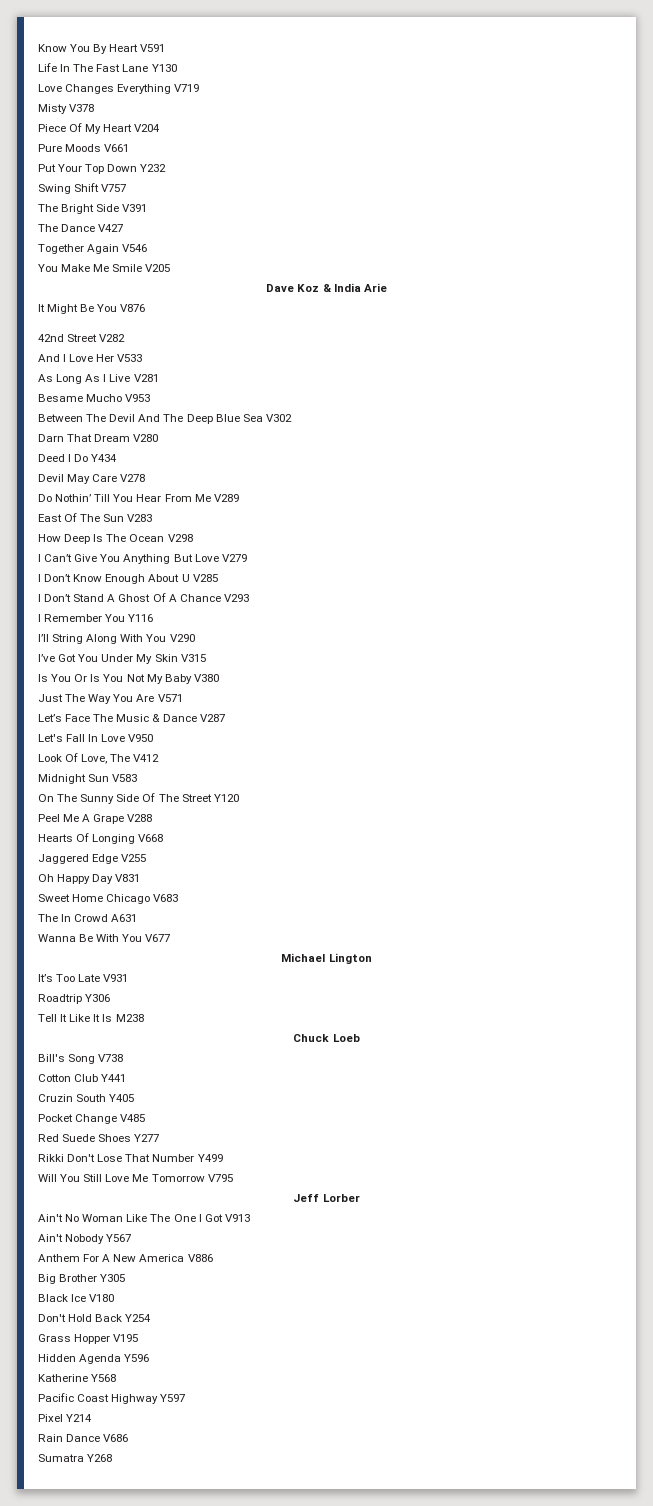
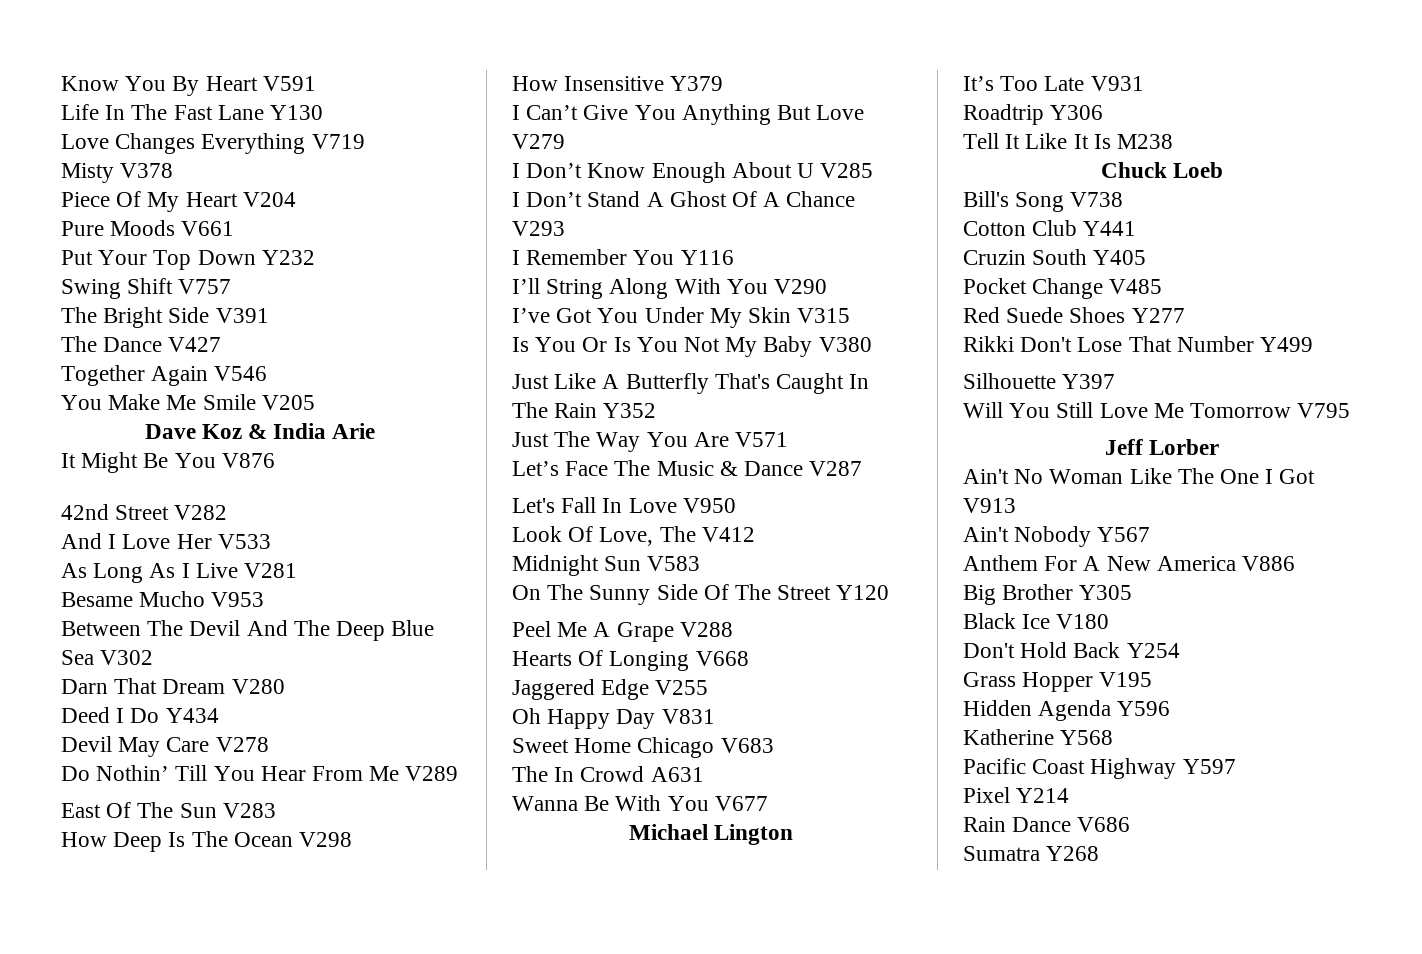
(193, 538) none -> [512,76,724,91] // How Insensitive Y379
(219, 678) none -> [512,373,870,394] [512,402,657,418] // Just Like A Butterfly That's Caught In The Rain Y352
(223, 1158) none -> [963,373,1116,389] // Silhouette Y397

